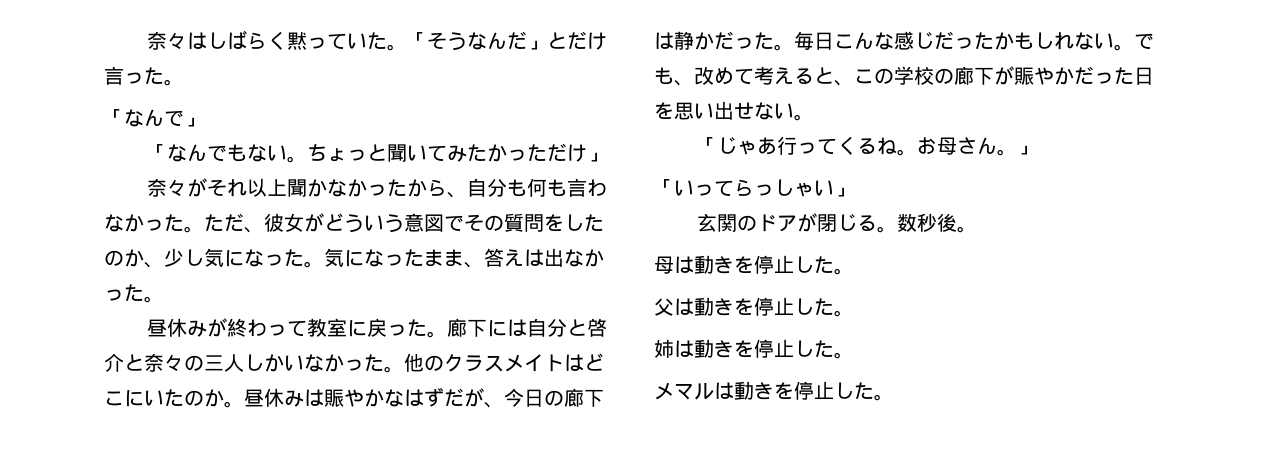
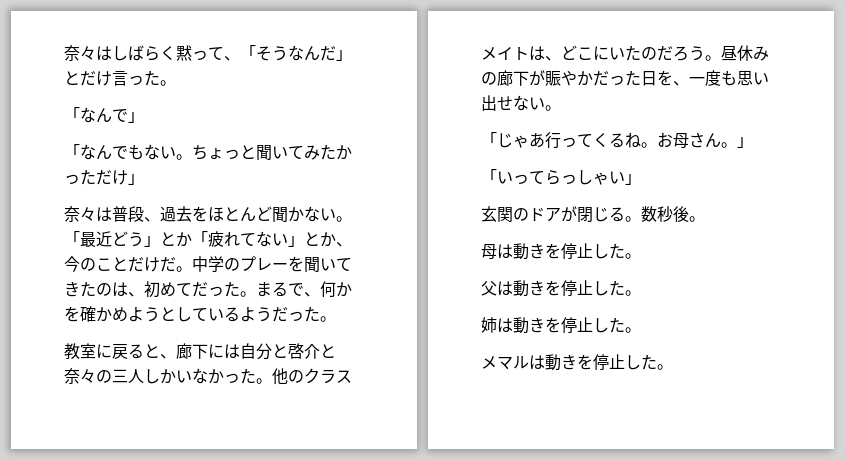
[346,32,407,51] いた。 -> [224,56,240,61] 、
[186,178,607,198] [104,213,604,233] [104,248,604,268] [104,284,164,303] [146,318,307,337] がそれ以上聞かなかったから、自分も何も言わなかった。ただ、彼女がどういう意図でその質問をしたのか、少し気になった。気になったまま、答えは出なかった。 // 昼休みが終わって -> [96,206,352,223] [64,231,352,247] [64,256,352,273] [64,281,352,298] [64,306,336,322] は普段、過去をほとんど聞かない。「最近どう」とか「疲れてない」とか、今のことだけだ。中学のプレーを聞いてきたのは、初めてだった。まるで、何かを確かめようとしているようだった。 //
[386,319,447,338] った。 -> [128,344,176,359] ると、
(584, 363) none -> [545,56,561,61] 、
[204,389,224,407] か -> [657,46,705,61] だろう
[304,387,604,408] [654,31,1154,51] [654,66,934,86] は賑やかなはずだが、今日の廊下は静かだった。毎日こんな感じだったかもしれない。でも、改めて考えると、この学校 -> (769, 53) none
(674, 111) none -> [673,70,737,86] 、一度も

